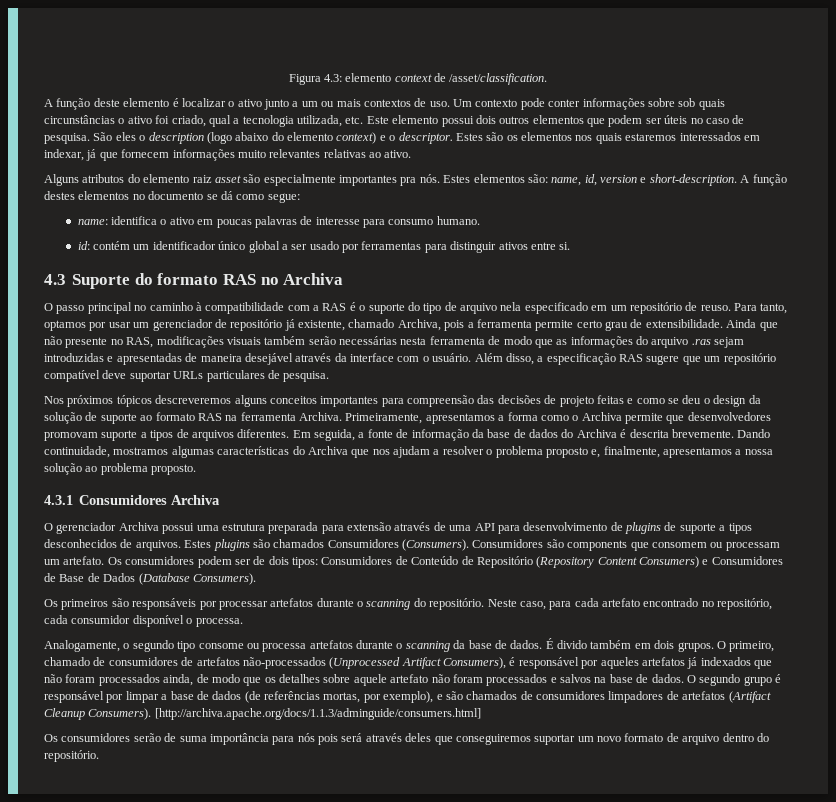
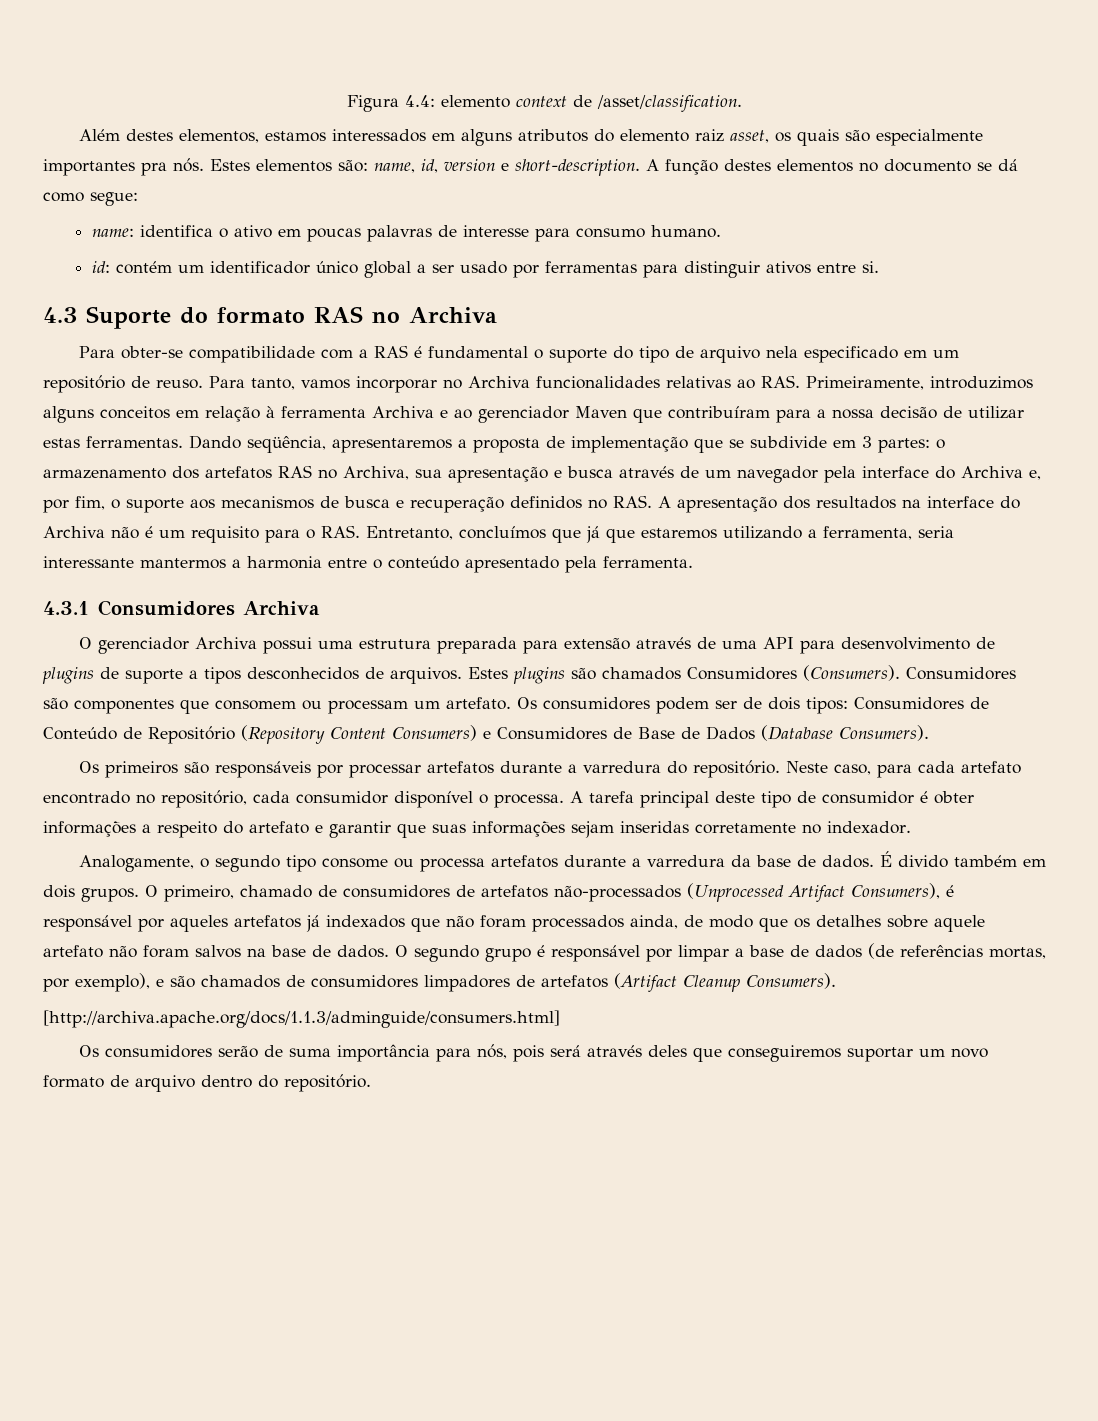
[323,74,342,82] 4.3: -> [405,95,435,107] 4.4:
[44,98,725,110] [44,115,745,127] [44,132,760,144] [44,149,412,161] [44,174,79,186] A função deste elemento é localizar o ativo junto a um ou mais contextos de uso. Um contexto pode conter informações sobre sob quais circunstâncias o ativo foi criado, qual a tecnologia utilizada, etc. Este elemento possui dois outros elementos que podem ser úteis no caso de pesquisa. São eles o description (logo abaixo do elemento context) e o descriptor. Estes são os elementos nos quais estaremos interessados em indexar, já que fornecem informações muito relevantes relativas ao ativo. // Alguns -> [78,129,512,146] Além destes elementos, estamos interessados em alguns
[214,175,241,183] asset -> [729,129,839,146] asset, os quais
[44,302,202,314] O passo principal no caminho à -> [78,346,183,359] Para obter-se
(356, 306) none -> [427,346,528,358] fundamental
[44,319,778,331] [44,336,745,348] [44,353,776,365] [44,370,330,382] [44,395,761,407] [44,412,771,424] [44,429,771,441] [44,446,773,458] [44,463,197,475] optamos por usar um gerenciador de repositório já existente, chamado Archiva, pois a ferramenta permite certo grau de extensibilidade. Ainda que não presente no RAS, modificações visuais também serão necessárias nesta ferramenta de modo que as informações do arquivo .ras sejam introduzidas e apresentadas de maneira desejável através da interface com o usuário. Além disso, a especificação RAS sugere que um repositório compatível deve suportar URLs particulares de pesquisa. // Nos próximos tópicos descreveremos alguns conceitos importantes para compreensão das decisões de projeto feitas e como se deu o design da solução de suporte ao formato RAS na ferramenta Archiva. Primeiramente, apresentamos a forma como o Archiva permite que desenvolvedores promovam suporte a tipos de arquivos diferentes. Em seguida, a fonte de informação da base de dados do Archiva é descrita brevemente. Dando continuidade, mostramos algumas características do Archiva que nos ajudam a resolver o problema proposto e, finalmente, apresentamos a nossa solução ao problema proposto. -> [301,375,1033,393] [43,406,1024,423] [43,435,945,453] [43,465,1041,483] [43,495,1020,513] [43,525,954,543] [43,556,693,573] vamos incorporar no Archiva funcionalidades relativas ao RAS. Primeiramente, introduzimos alguns conceitos em relação à ferramenta Archiva e ao gerenciador Maven que contribuíram para a nossa decisão de utilizar estas ferramentas. Dando seqüência, apresentaremos a proposta de implementação que se subdivide em 3 partes: o armazenamento dos artefatos RAS no Archiva, sua apresentação e busca através de um navegador pela interface do Archiva e, por fim, o suporte aos mecanismos de busca e recuperação definidos no RAS. A apresentação dos resultados na interface do Archiva não é um requisito para o RAS. Entretanto, concluímos que já que estaremos utilizando a ferramenta, seria interessante mantermos a harmonia entre o conteúdo apresentado pela ferramenta.
[567,540,628,551] components -> [74,699,174,714] componentes
[357,599,411,610] o scanning -> [567,761,661,773] a varredura
(243, 622) none -> [570,791,974,808] [43,821,911,838] A tarefa principal deste tipo de consumidor é obter informações a respeito do artefato e garantir que suas informações sejam inseridas corretamente no indexador.
[396,641,450,652] o scanning -> [631,855,725,867] a varredura
[486,674,557,686] processados e -> (189, 951) none
(152, 714) none -> (836, 981) //
[297,733,315,742] nós -> [476,1044,507,1059] nós,

